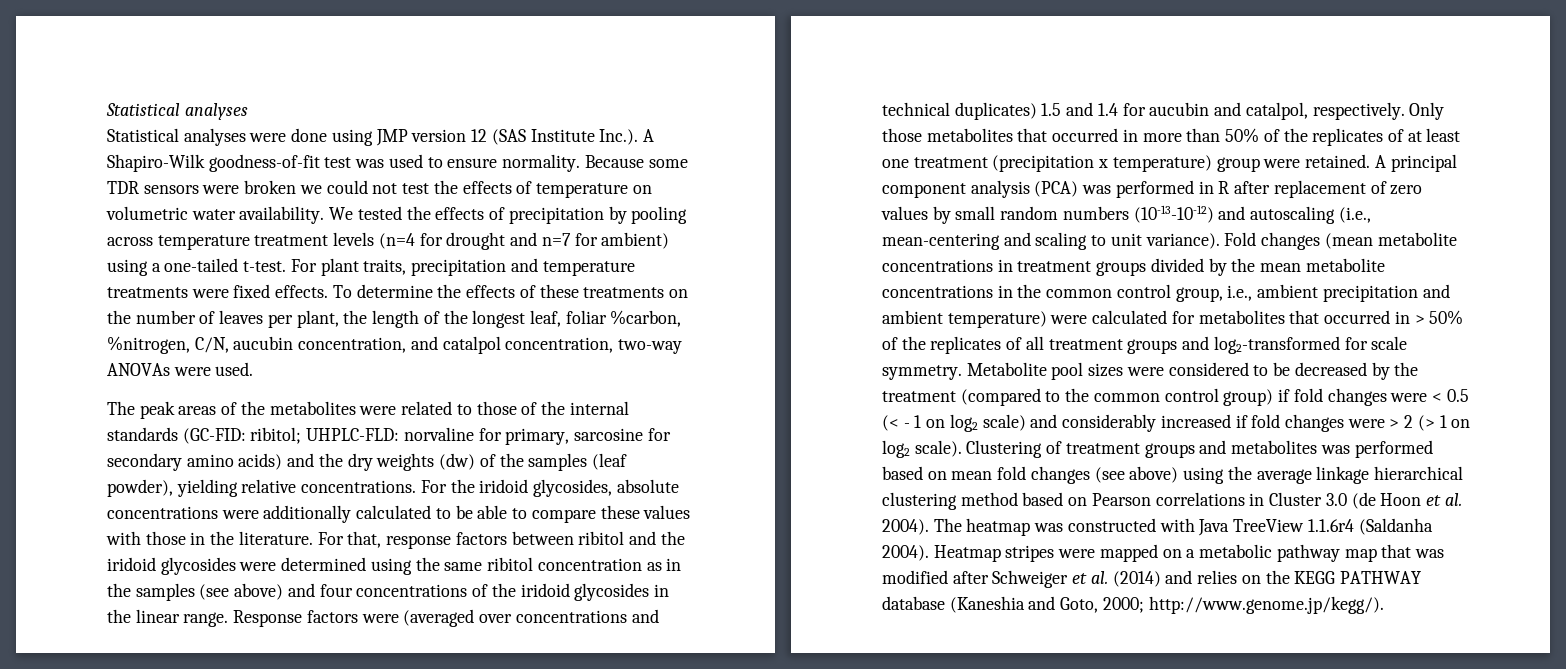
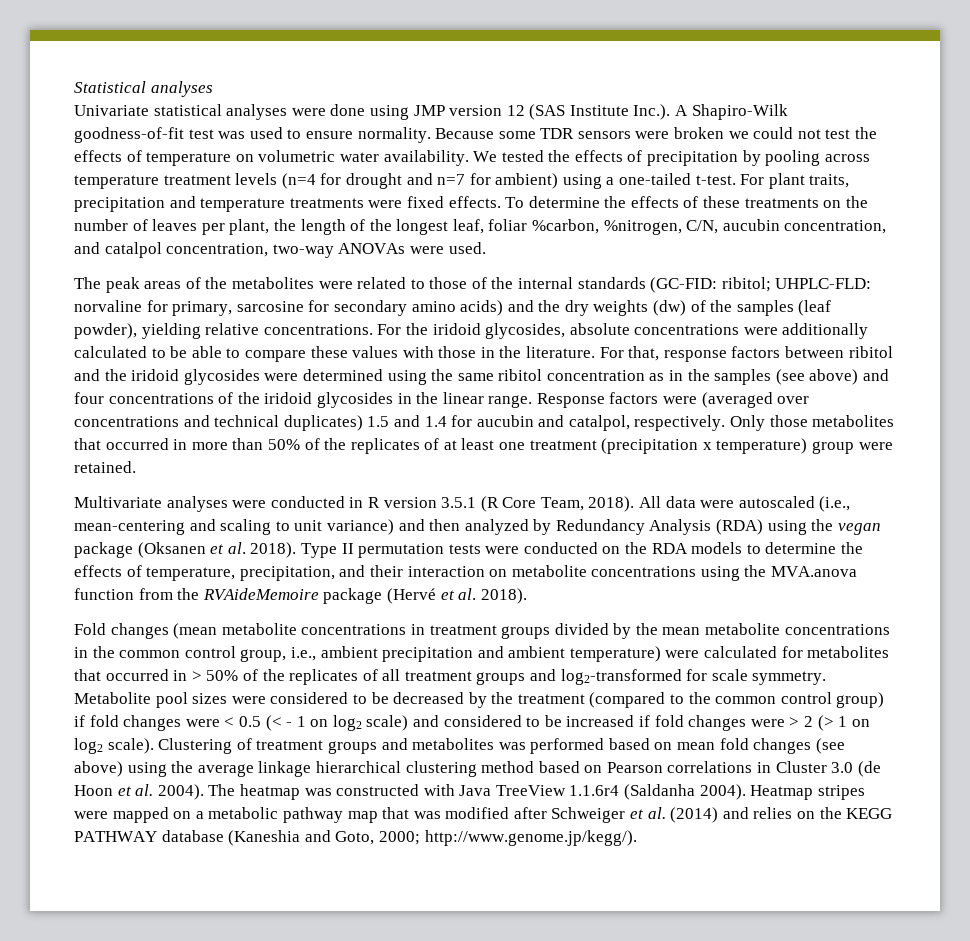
[107,128,179,142] Statistical -> [74,104,222,116] Univariate statistical
[1374,154,1457,172] [882,180,1423,198] [881,205,1336,224] A principal component analysis (PCA) was performed in R after replacement of zero values by small random numbers (10-13-10-12) and autoscaling -> [74,496,815,512] // Multivariate analyses were conducted in R version 3.5.1 (R Core Team, 2018). All data were autoscaled
[1145,233,1220,249] variance). -> [326,519,881,535] [74,542,864,558] [74,565,858,581] [74,588,527,604] variance) and then analyzed by Redundancy Analysis (RDA) using the vegan package (Oksanen et al. 2018). Type II permutation tests were conducted on the RDA models to determine the effects of temperature, precipitation, and their interaction on metabolite concentrations using the MVA.anova function from the RVAideMemoire package (Hervé et al. 2018). //
[1062,414,1157,432] considerably -> [443,715,562,727] considered to be

